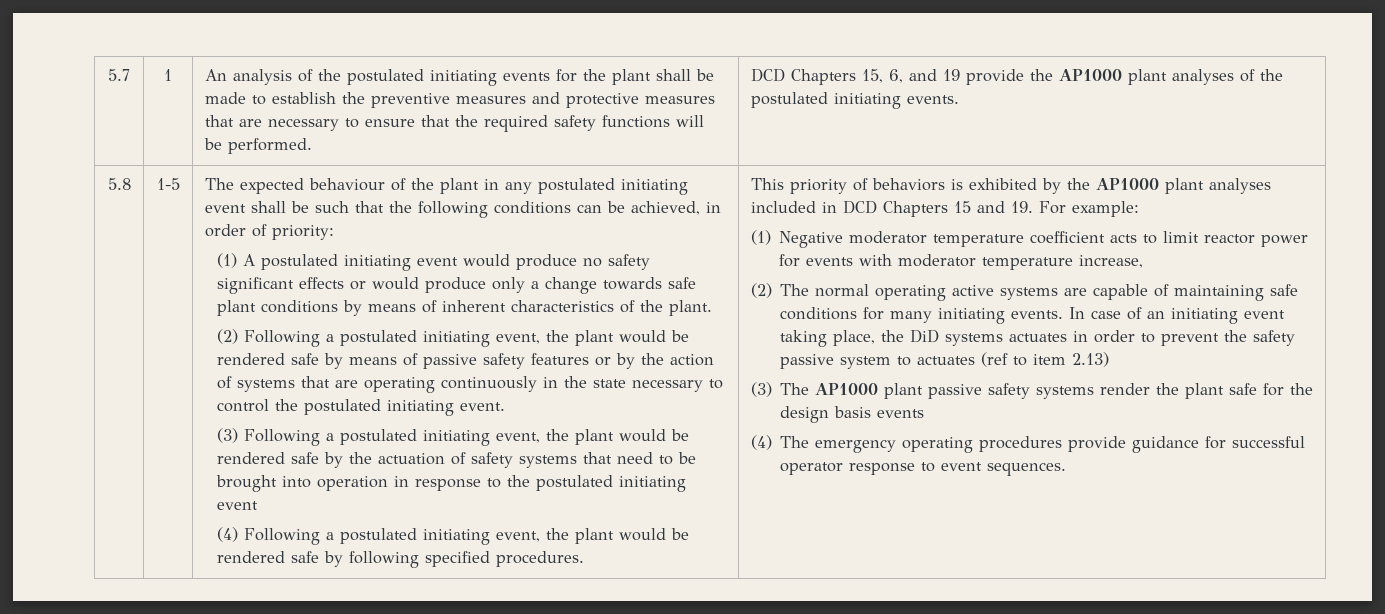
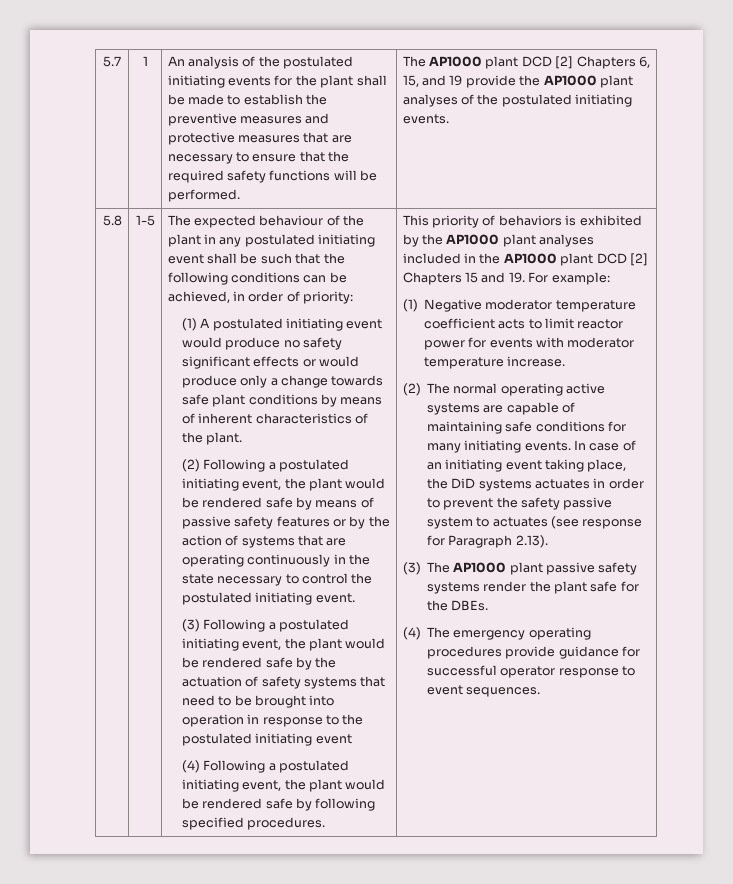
[750,68,903,85] DCD Chapters 15, 6, -> [402,56,650,69] [402,75,419,87] The AP1000 plant DCD [2] Chapters 6, 15,
[842,200,877,214] DCD -> [479,253,648,266] the AP1000 plant DCD [2]
[1078,255,1143,268] increase, -> [507,356,566,367] increase.
[980,352,1109,367] (ref to item 2.13) -> [551,516,643,529] [426,535,548,548] (see response for Paragraph 2.13).
[779,406,924,423] design basis events -> [451,600,489,611] DBEs.

